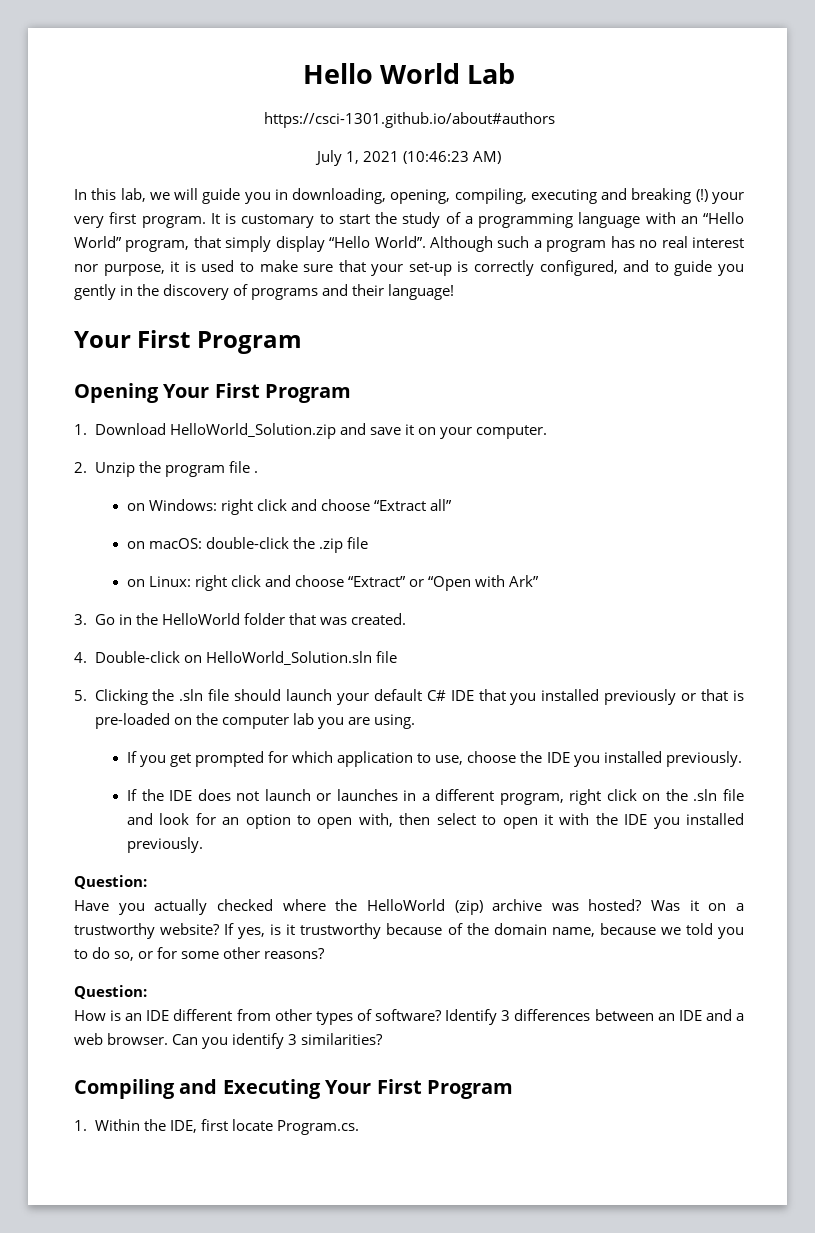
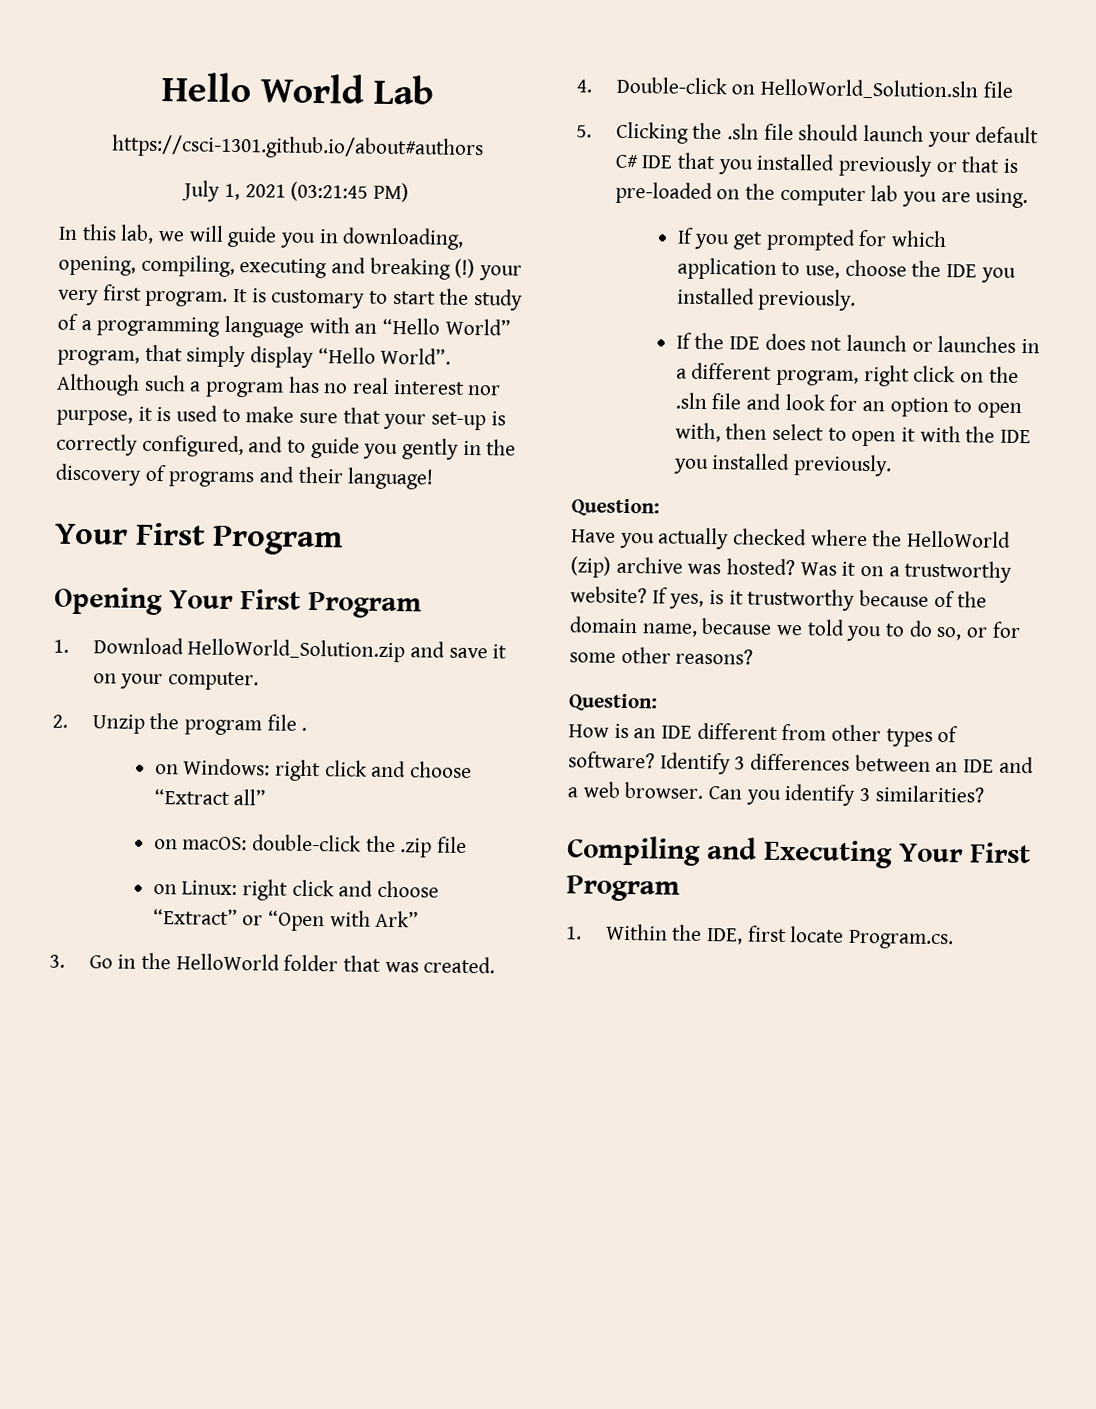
[403,151,502,164] (10:46:23 AM) -> [290,181,409,203] (03:21:45 PM)

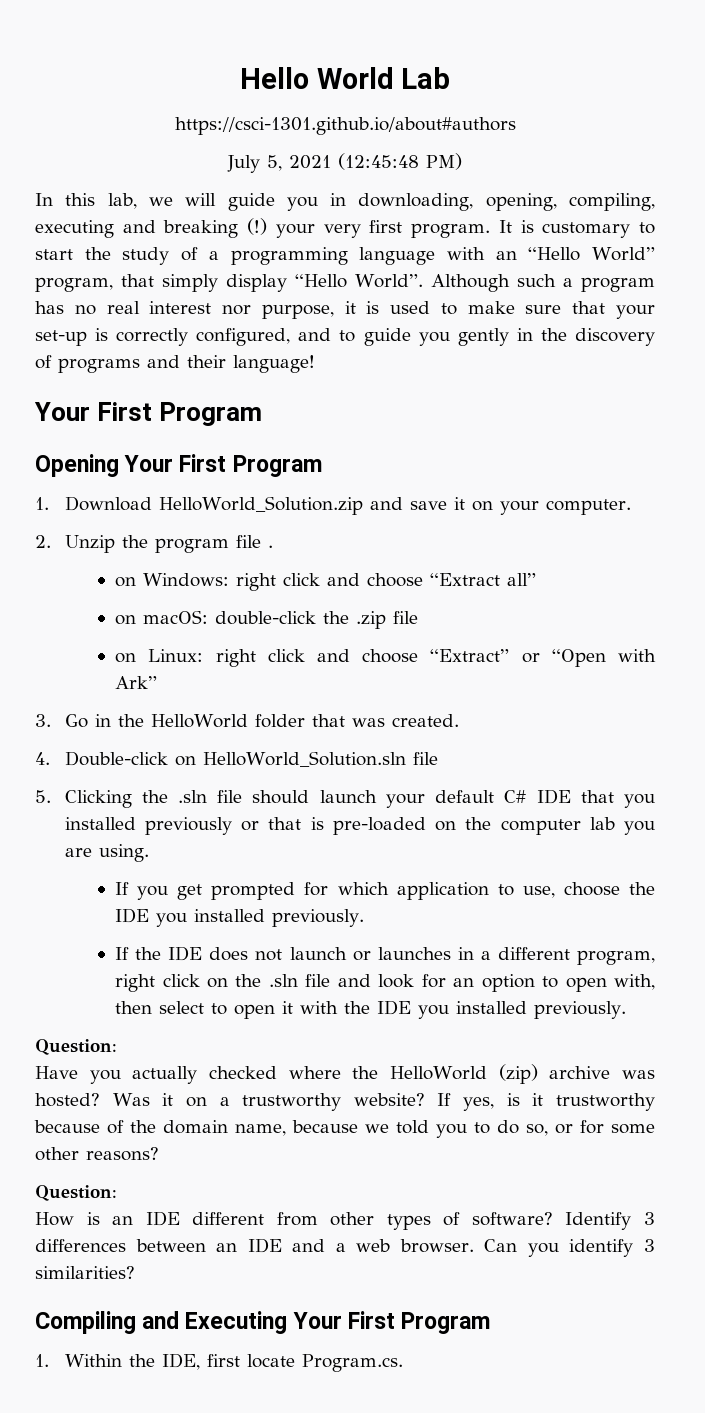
[223,181,369,202] 1, 2021 (03:21:45 -> [267,153,419,171] 5, 2021 (12:45:48

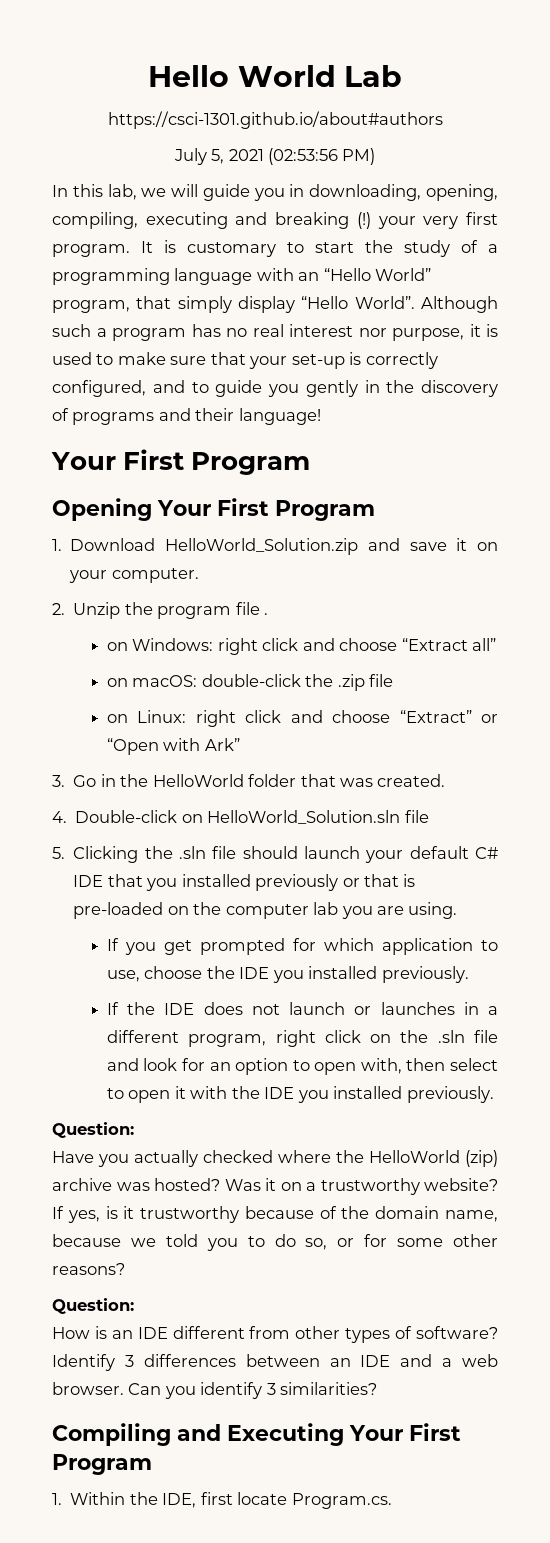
[338,153,419,170] (12:45:48 -> [267,148,338,165] (02:53:56

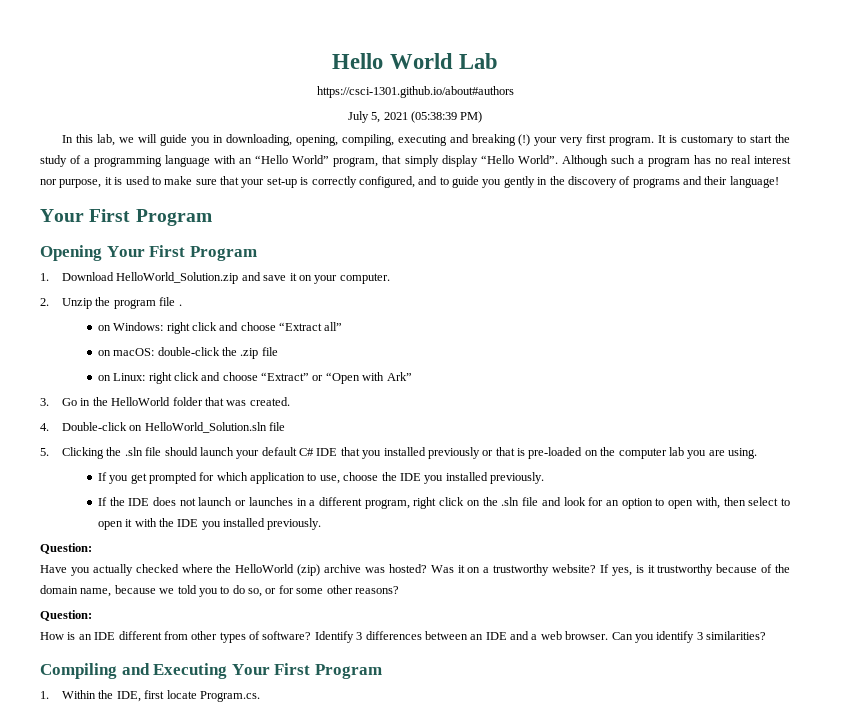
[267,148,338,165] (02:53:56 -> [410,111,457,123] (05:38:39

